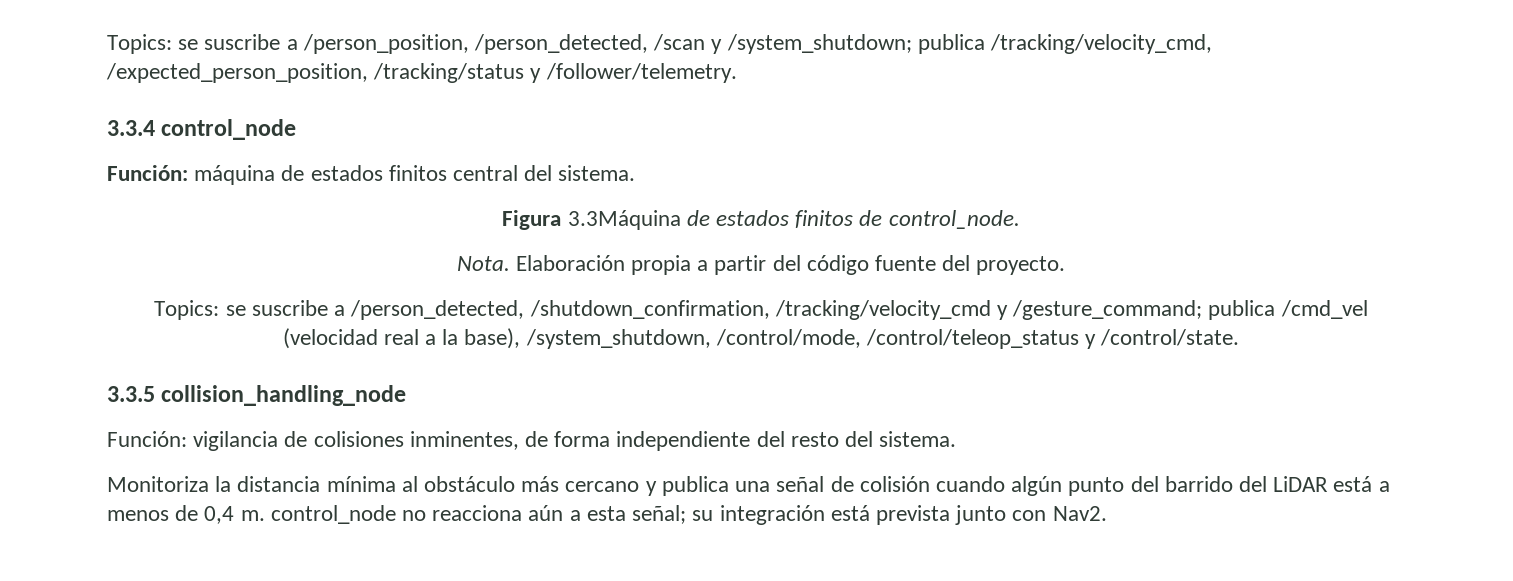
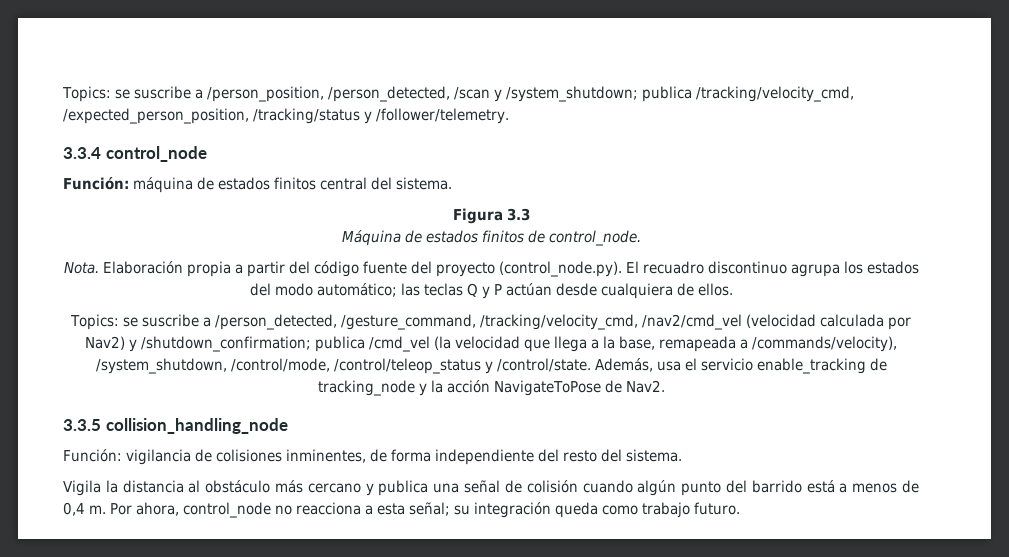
[567,210,681,230] 3.3Máquina -> [506,208,530,221] [341,230,401,246] 3.3 // Máquina
[976,256,1066,275] proyecto. -> [435,261,919,277] [249,283,733,299] proyecto (control_node.py). El recuadro discontinuo agrupa los estados del modo automático; las teclas Q y P actúan desde cualquiera de ellos.
[529,300,1368,320] [282,328,521,349] /shutdown_confirmation, /tracking/velocity_cmd y /gesture_command; publica /cmd_vel (velocidad real a la base), -> [340,314,911,330] [85,336,897,352] /gesture_command, /tracking/velocity_cmd, /nav2/cmd_vel (velocidad calculada por Nav2) y /shutdown_confirmation; publica /cmd_vel (la velocidad que llega a la base, remapeada a /commands/velocity),
(1240, 337) none -> [594,358,887,374] [317,380,665,396] Además, usa el servicio enable_tracking de tracking_node y la acción NavigateToPose de Nav2.
[107,476,209,492] Monitoriza -> [63,480,101,496] Vigila
[326,476,396,492] mínima -> (184, 486) none
[1238,476,1329,492] del LiDAR -> (802, 486) none
(265, 515) none -> [110,502,179,516] Por ahora,
[528,505,564,521] aún -> (361, 508) none
[830,505,1107,525] está prevista junto con Nav2. -> [555,502,740,518] queda como trabajo futuro.

